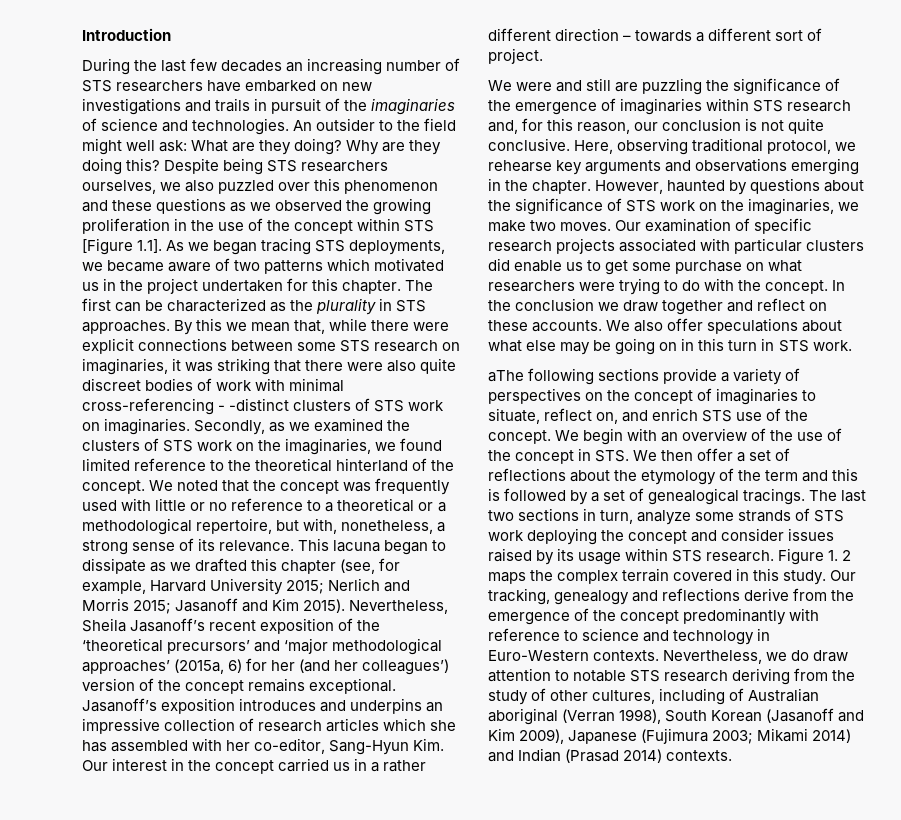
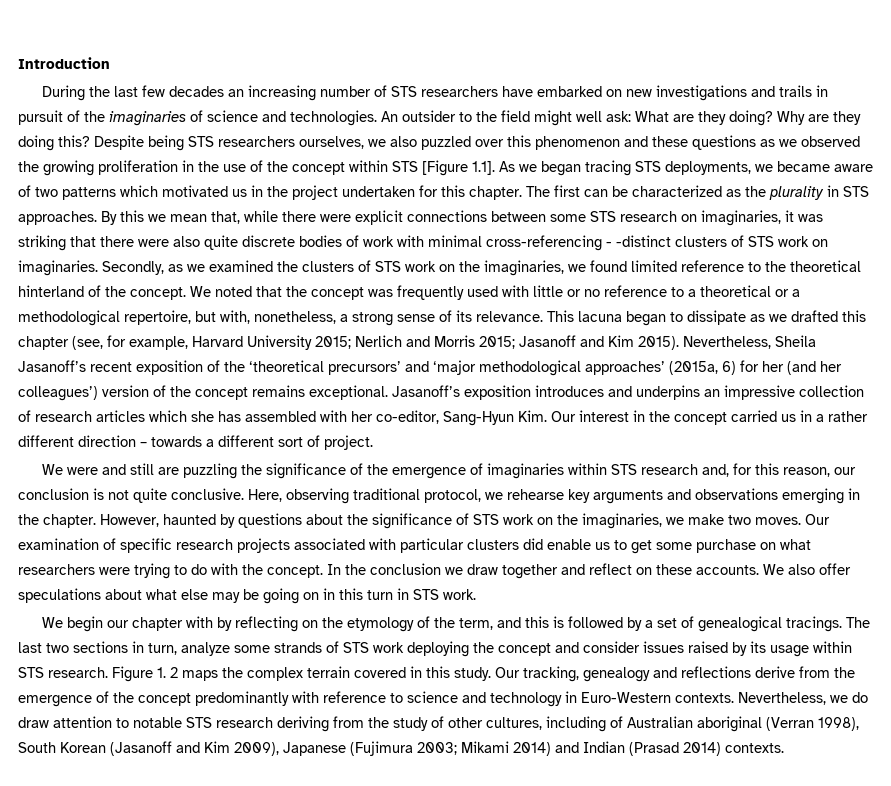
[82,378,141,391] discreet -> [242,235,295,247] discrete
[488,368,801,385] [488,388,817,405] [488,408,809,424] [488,428,843,445] [488,448,791,464] [488,468,611,482] aThe following sections provide a variety of perspectives on the concept of imaginaries to situate, reflect on, and enrich STS use of the concept. We begin with an overview of the use of the concept in STS. We then offer a set of reflections about -> [42,616,319,632] We begin our chapter with by reflecting on
[765,470,799,481] term -> [459,618,494,630] term,

